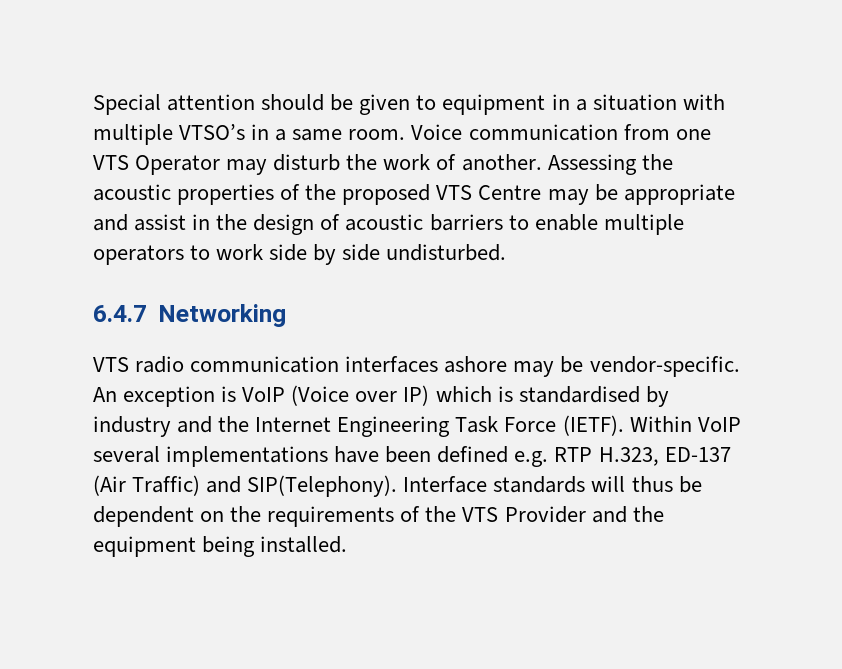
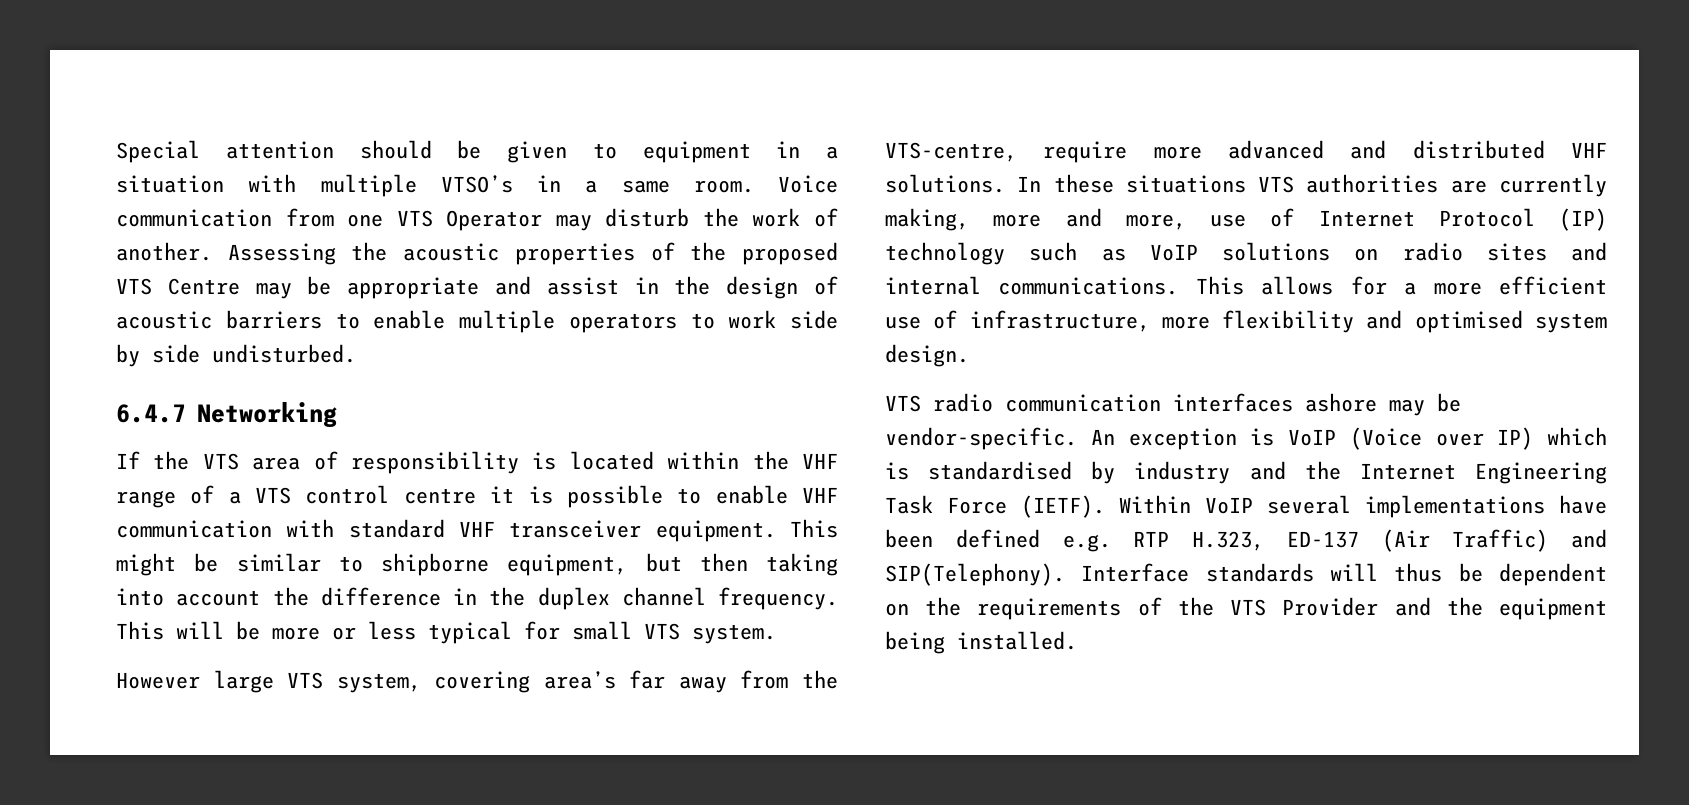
(287, 315) none -> [116,451,838,474] [116,485,839,508] [116,519,838,542] [116,553,838,576] [116,587,838,610] [116,621,776,644] [116,670,838,693] [885,140,1607,163] [885,174,1607,197] [885,208,1607,231] [885,242,1607,265] [885,276,1607,295] [885,310,1607,333] [885,344,969,367] // If the VTS area of responsibility is located within the VHF range of a VTS control centre it is possible to enable VHF communication with standard VHF transceiver equipment. This might be similar to shipborne equipment, but then taking into account the difference in the duplex channel frequency. This will be more or less typical for small VTS system. // However large VTS system, covering area’s far away from the VTS-centre, require more advanced and distributed VHF solutions. In these situations VTS authorities are currently making, more and more, use of Internet Protocol (IP) technology such as VoIP solutions on radio sites and internal communications. This allows for a more efficient use of infrastructure, more flexibility and optimised system design.

